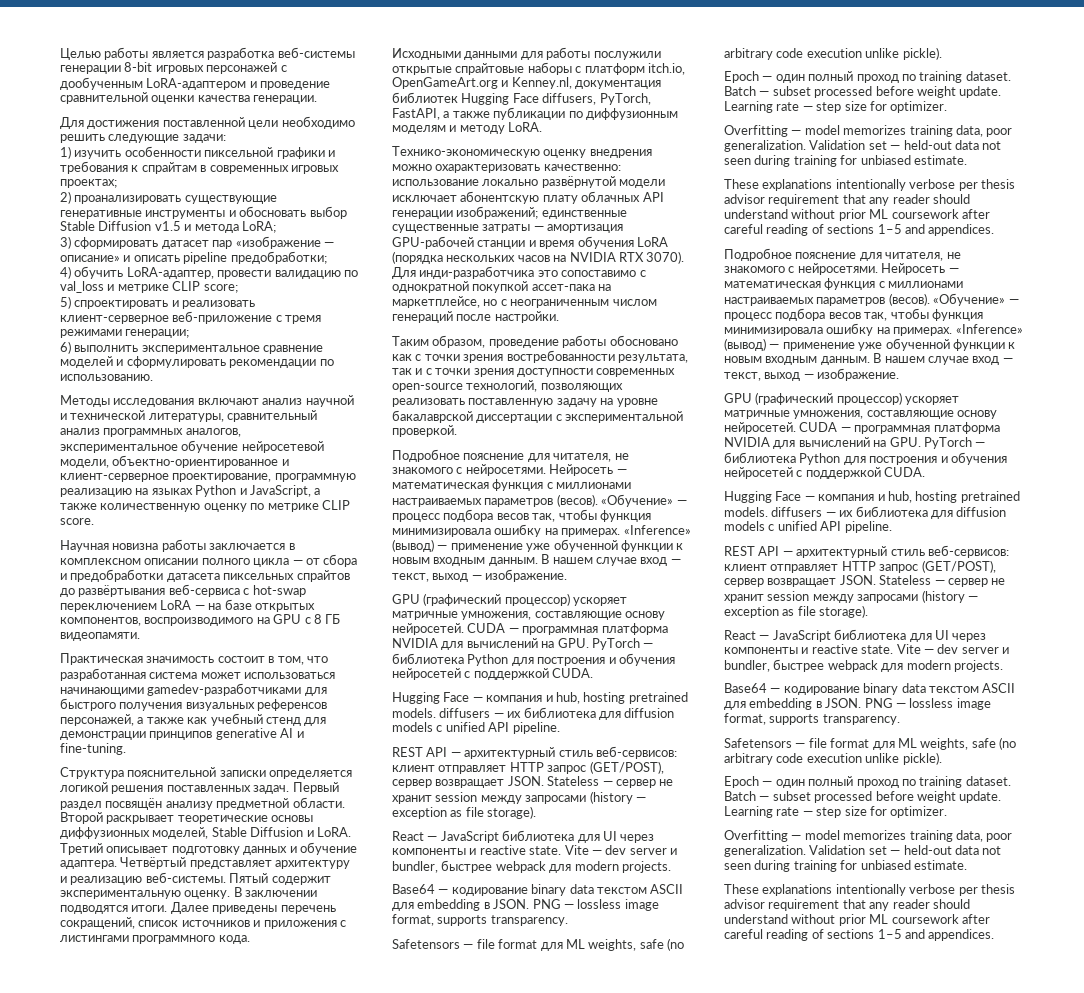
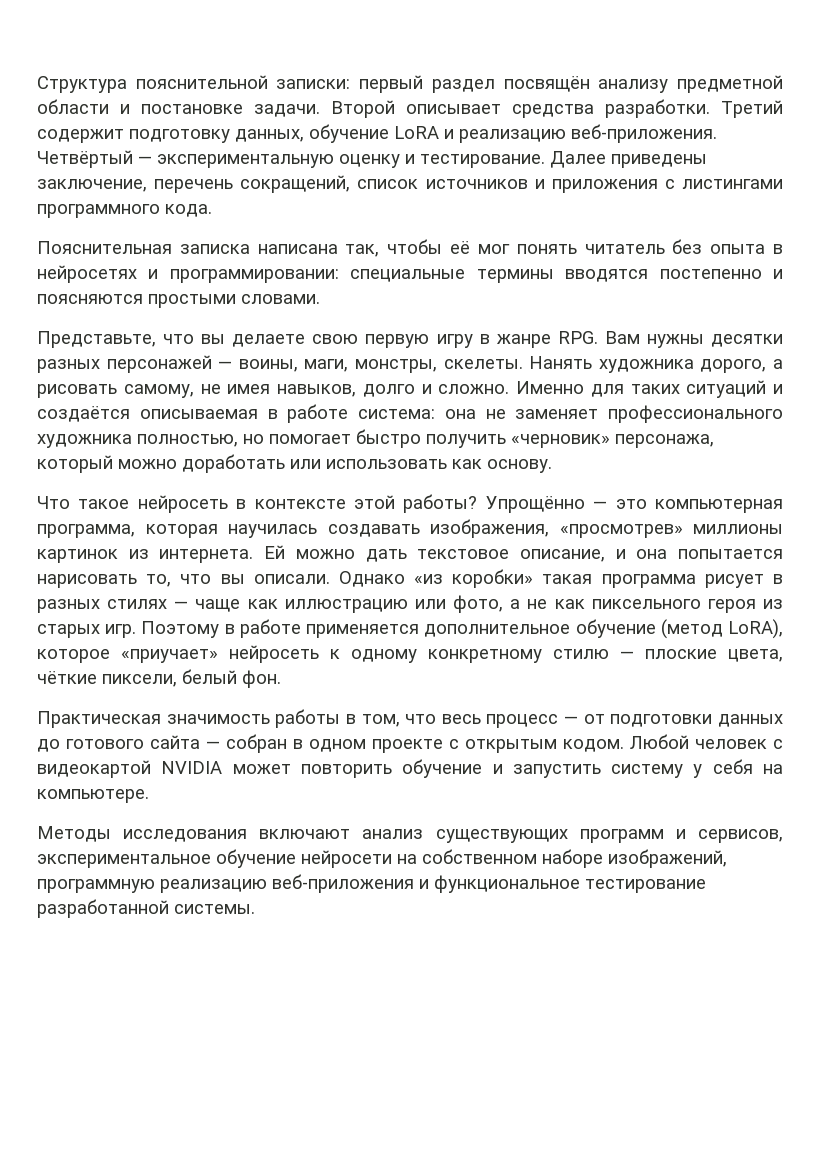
[60,47,355,60] [60,62,287,74] [60,77,331,90] [60,92,318,104] [60,116,355,129] [60,134,226,143] [60,146,335,159] [60,161,339,174] [60,179,117,188] [60,191,277,204] [60,206,347,219] [60,221,276,233] [60,236,334,249] [60,251,327,264] [60,266,358,279] [60,281,238,293] [60,296,256,309] [60,311,322,324] [60,329,190,338] [60,341,324,354] [60,356,334,368] [60,374,153,381] [60,395,354,407] [60,410,318,422] [60,428,241,437] [60,440,324,453] [60,455,289,468] [60,473,356,482] [60,485,321,497] [60,500,350,512] [60,518,94,525] [60,539,295,552] [60,554,358,567] [60,569,350,582] [60,584,306,597] [60,599,315,612] [60,614,341,626] [60,632,140,641] [60,653,328,665] [60,668,336,681] [60,683,327,696] [60,698,328,711] [60,713,327,726] [60,728,304,740] [60,743,126,755] [60,767,353,779] [60,782,339,794] [60,797,345,810] [60,812,314,824] [60,827,351,839] [60,842,357,855] [60,857,351,869] [60,872,331,885] [60,887,318,899] [60,905,168,914] Целью работы является разработка веб-системы генерации 8-bit игровых персонажей с дообученным LoRA-адаптером и проведение сравнительной оценки качества генерации. // Для достижения поставленной цели необходимо решить следующие задачи: // 1) изучить особенности пиксельной графики и требования к спрайтам в современных игровых проектах; // 2) проанализировать существующие генеративные инструменты и обосновать выбор Stable Diffusion v1.5 и метода LoRA; // 3) сформировать датасет пар «изображение — описание» и описать pipeline предобработки; // 4) обучить LoRA-адаптер, провести валидацию по val_loss и метрике CLIP score; // 5) спроектировать и реализовать клиент-серверное веб-приложение с тремя режимами генерации; // 6) выполнить экспериментальное сравнение моделей и сформулировать рекомендации по использованию. // Методы исследования включают анализ научной и технической литературы, сравнительный анализ программных аналогов, экспериментальное обучение нейросетевой модели, объектно-ориентированное и клиент-серверное проектирование, программную реализацию на языках Python и JavaScript, а также количественную оценку по метрике CLIP score. // Научная новизна работы заключается в комплексном описании полного цикла — от сбора и предобработки датасета пиксельных спрайтов до развёртывания веб-сервиса с hot-swap переключением LoRA — на базе открытых компонентов, воспроизводимого на GPU с 8 ГБ видеопамяти. // Практическая значимость состоит в том, что разработанная система может использоваться начинающими gamedev-разработчиками для быстрого получения визуальных референсов персонажей, а также как учебный стенд для демонстрации принципов generative AI и fine-tuning. // Структура пояснительной записки определяется логикой решения поставленных задач. Первый раздел посвящён анализу предметной области. Второй раскрывает теоретические основы диффузионных моделей, Stable Diffusion и LoRA. Третий описывает подготовку данных и обучение адаптера. Четвёртый представляет архитектуру и реализацию веб-системы. Пятый содержит экспериментальную оценку. В заключении подводятся итоги. -> [37,75,783,93] [37,99,783,118] [37,124,717,143] [37,150,545,168] Структура пояснительной записки: первый раздел посвящён анализу предметной области и постановке задачи. Второй описывает средства разработки. Третий содержит подготовку данных, обучение LoRA и реализацию веб-приложения. Четвёртый — экспериментальную оценку и тестирование.
(278, 909) none -> [37,179,147,192] заключение,
[392,47,661,60] [392,62,685,75] [392,77,662,89] [392,92,651,105] [392,107,678,120] [392,122,543,134] [392,146,652,158] [392,164,621,173] [392,176,666,188] [392,191,664,204] [392,206,627,219] [392,224,624,233] [392,236,668,249] [392,251,685,264] [392,266,646,279] [392,281,612,293] [392,296,657,308] [392,311,559,323] [392,335,678,348] [392,350,688,363] [392,368,676,377] [392,380,623,392] [392,398,658,407] [392,410,684,423] [392,425,457,437] [392,449,629,462] [392,464,627,476] [392,479,632,491] [392,494,687,507] [392,509,651,522] [392,524,691,537] [392,539,684,552] [392,554,681,566] [392,569,568,582] [392,593,628,606] [392,611,666,620] [392,623,668,635] [392,638,654,650] [392,653,675,666] [392,668,594,680] [392,692,688,704] [392,707,675,720] [392,722,560,734] [392,746,677,759] [392,761,664,774] [392,776,674,788] [392,791,646,804] [392,806,537,819] [392,830,655,843] [392,845,677,855] [392,860,671,873] [392,884,684,896] [392,899,659,911] [392,914,568,926] [392,938,684,951] [724,47,942,60] [724,71,1011,83] [724,86,1002,98] [724,101,948,113] [724,125,1013,137] [724,140,1002,152] [724,155,967,167] [724,179,1015,191] [724,194,970,206] [724,209,990,221] [724,224,995,236] [724,248,961,261] [724,263,959,275] [724,278,964,290] [724,293,1019,306] [724,308,983,321] [724,323,1023,336] [724,338,1016,351] [724,353,1013,365] [724,368,900,381] [724,392,960,405] [724,410,998,419] [724,422,1000,434] [724,437,986,449] [724,452,1007,465] [724,467,926,479] [724,491,1020,503] [724,506,1007,519] [724,521,892,533] [724,545,1009,558] [724,560,996,573] [724,575,1006,587] [724,590,978,603] [724,605,869,618] [724,629,987,642] [724,644,1009,654] [724,659,1003,672] [724,683,1016,695] [724,698,991,710] [724,713,900,725] [724,737,1016,750] [724,752,942,765] [724,776,1011,788] [724,791,1002,803] [724,806,948,818] [724,830,1013,842] [724,845,1002,857] [724,860,967,872] [724,884,1015,896] [724,899,970,911] [724,914,990,926] [724,929,995,941] Исходными данными для работы послужили открытые спрайтовые наборы с платформ itch.io, OpenGameArt.org и Kenney.nl, документация библиотек Hugging Face diffusers, PyTorch, FastAPI, а также публикации по диффузионным моделям и методу LoRA. // Технико-экономическую оценку внедрения можно охарактеризовать качественно: использование локально развёрнутой модели исключает абонентскую плату облачных API генерации изображений; единственные существенные затраты — амортизация GPU-рабочей станции и время обучения LoRA (порядка нескольких часов на NVIDIA RTX 3070). Для инди-разработчика это сопоставимо с однократной покупкой ассет-пака на маркетплейсе, но с неограниченным числом генераций после настройки. // Таким образом, проведение работы обосновано как с точки зрения востребованности результата, так и с точки зрения доступности современных open-source технологий, позволяющих реализовать поставленную задачу на уровне бакалаврской диссертации с экспериментальной проверкой. // Подробное пояснение для читателя, не знакомого с нейросетями. Нейросеть — математическая функция с миллионами настраиваемых параметров (весов). «Обучение» — процесс подбора весов так, чтобы функция минимизировала ошибку на примерах. «Inference» (вывод) — применение уже обученной функции к новым входным данным. В нашем случае вход — текст, выход — изображение. // GPU (графический процессор) ускоряет матричные умножения, составляющие основу нейросетей. CUDA — программная платформа NVIDIA для вычислений на GPU. PyTorch — библиотека Python для построения и обучения нейросетей с поддержкой CUDA. // Hugging Face — компания и hub, hosting pretrained models. diffusers — их библиотека для diffusion models с unified API pipeline. // REST API — архитектурный стиль веб-сервисов: клиент отправляет HTTP запрос (GET/POST), сервер возвращает JSON. Stateless — сервер не хранит session между запросами (history — exception as file storage). // React — JavaScript библиотека для UI через компоненты и reactive state. Vite — dev server и bundler, быстрее webpack для modern projects. // Base64 — кодирование binary data текстом ASCII для embedding в JSON. PNG — lossless image format, supports transparency. // Safetensors — file format для ML weights, safe (no arbitrary code execution unlike pickle). // Epoch — один полный проход по training dataset. Batch — subset processed before weight update. Learning rate — step size for optimizer. // Overfitting — model memorizes training data, poor generalization. Validation set — held-out data not seen during training for unbiased estimate. // These explanations intentionally verbose per thesis advisor requirement that any reader should understand without prior ML coursework after careful reading of sections 1–5 and appendices. // Подробное пояснение для читателя, не знакомого с нейросетями. Нейросеть — математическая функция с миллионами настраиваемых параметров (весов). «Обучение» — процесс подбора весов так, чтобы функция минимизировала ошибку на примерах. «Inference» (вывод) — применение уже обученной функции к новым входным данным. В нашем случае вход — текст, выход — изображение. // GPU (графический процессор) ускоряет матричные умножения, составляющие основу нейросетей. CUDA — программная платформа NVIDIA для вычислений на GPU. PyTorch — библиотека Python для построения и обучения нейросетей с поддержкой CUDA. // Hugging Face — компания и hub, hosting pretrained models. diffusers — их библиотека для diffusion models с unified API pipeline. // REST API — архитектурный стиль веб-сервисов: клиент отправляет HTTP запрос (GET/POST), сервер возвращает JSON. Stateless — сервер не хранит session между запросами (history — exception as file storage). // React — JavaScript библиотека для UI через компоненты и reactive state. Vite — dev server и bundler, быстрее webpack для modern projects. // Base64 — кодирование binary data текстом ASCII для embedding в JSON. PNG — lossless image format, supports transparency. // Safetensors — file format для ML weights, safe (no arbitrary code execution unlike pickle). // Epoch — один полный проход по training dataset. Batch — subset processed before weight update. Learning rate — step size for optimizer. // Overfitting — model memorizes training data, poor generalization. Validation set — held-out data not seen during training for unbiased estimate. // These explanations intentionally verbose per thesis advisor requirement that any reader should understand without prior ML coursework after careful reading of sections 1–5 and appendices. -> [37,239,784,257] [37,265,784,283] [37,294,320,308] [37,331,783,348] [37,355,784,373] [37,380,783,398] [37,404,783,423] [37,429,714,448] [37,454,552,473] [37,494,783,513] [37,519,783,538] [37,545,784,563] [37,569,783,588] [37,595,784,613] [37,619,783,639] [37,645,783,663] [37,669,281,688] [37,709,783,728] [37,734,783,753] [37,759,783,778] [37,789,149,803] [37,826,783,843] [37,849,727,868] [37,874,706,893] [37,899,255,918] Пояснительная записка написана так, чтобы её мог понять читатель без опыта в нейросетях и программировании: специальные термины вводятся постепенно и поясняются простыми словами. // Представьте, что вы делаете свою первую игру в жанре RPG. Вам нужны десятки разных персонажей — воины, маги, монстры, скелеты. Нанять художника дорого, а рисовать самому, не имея навыков, долго и сложно. Именно для таких ситуаций и создаётся описываемая в работе система: она не заменяет профессионального художника полностью, но помогает быстро получить «черновик» персонажа, который можно доработать или использовать как основу. // Что такое нейросеть в контексте этой работы? Упрощённо — это компьютерная программа, которая научилась создавать изображения, «просмотрев» миллионы картинок из интернета. Ей можно дать текстовое описание, и она попытается нарисовать то, что вы описали. Однако «из коробки» такая программа рисует в разных стилях — чаще как иллюстрацию или фото, а не как пиксельного героя из старых игр. Поэтому в работе применяется дополнительное обучение (метод LoRA), которое «приучает» нейросеть к одному конкретному стилю — плоские цвета, чёткие пиксели, белый фон. // Практическая значимость работы в том, что весь процесс — от подготовки данных до готового сайта — собран в одном проекте с открытым кодом. Любой человек с видеокартой NVIDIA может повторить обучение и запустить систему у себя на компьютере. // Методы исследования включают анализ существующих программ и сервисов, экспериментальное обучение нейросети на собственном наборе изображений, программную реализацию веб-приложения и функциональное тестирование разработанной системы.

